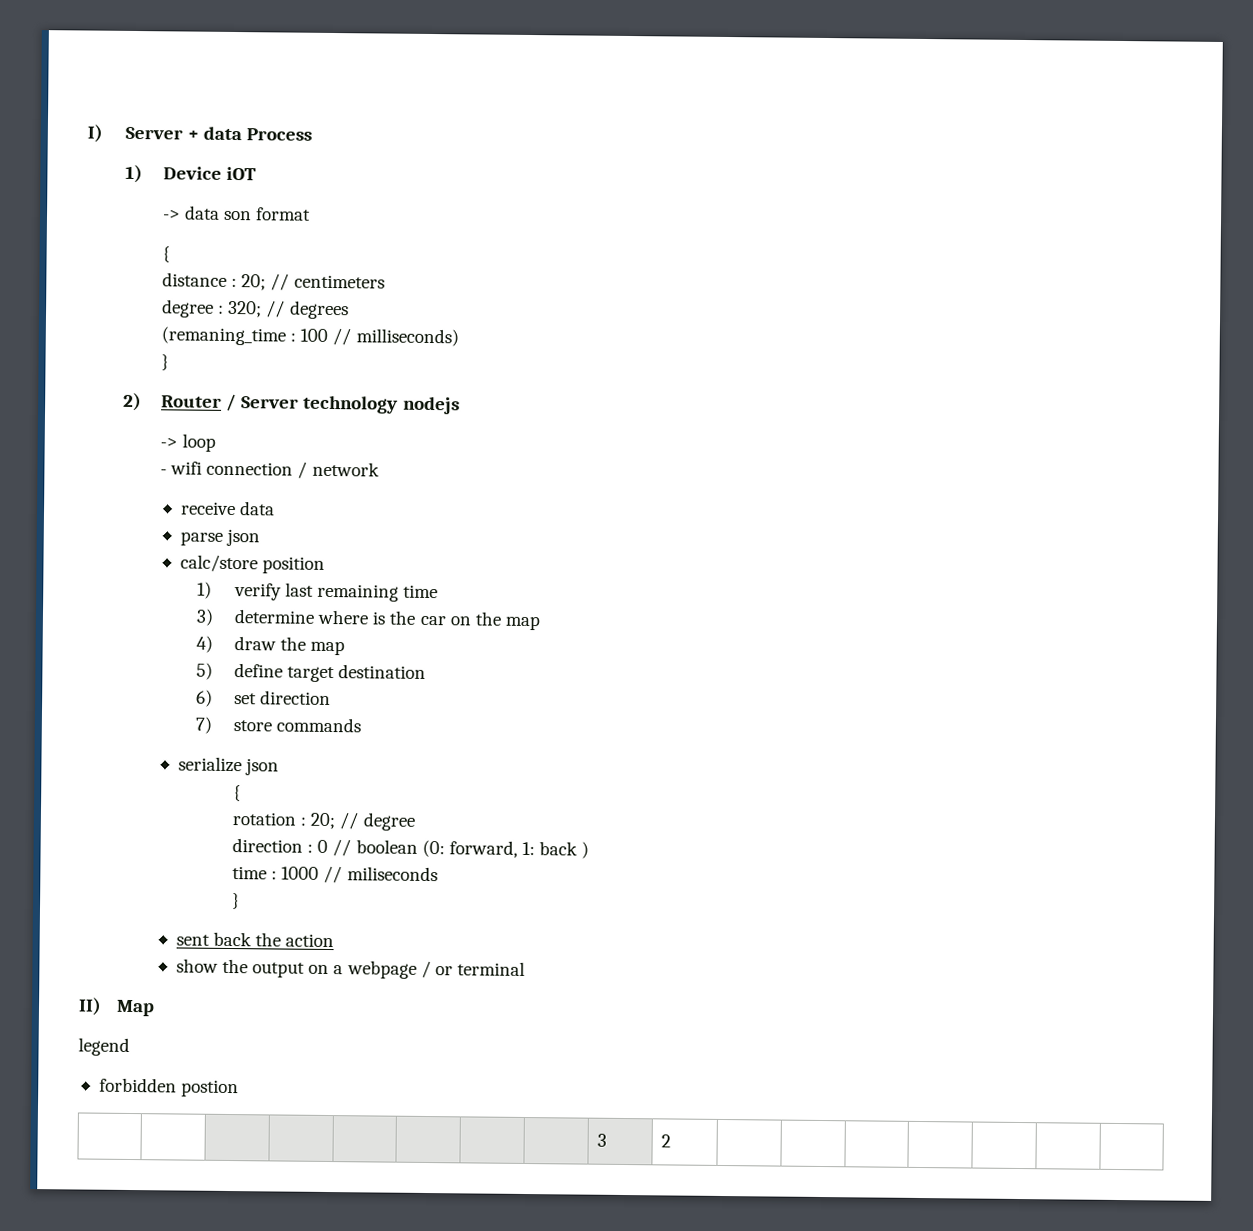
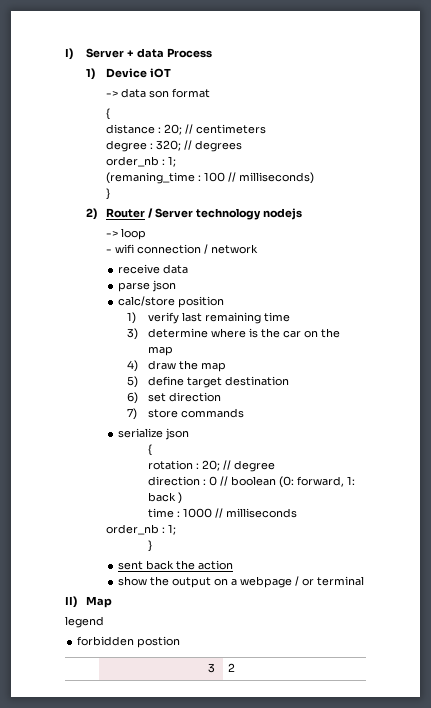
(349, 310) none -> [106,156,177,167] // order_nb : 1;
[346,866,438,882] miliseconds -> [225,508,297,518] [106,524,177,535] milliseconds // order_nb : 1;

